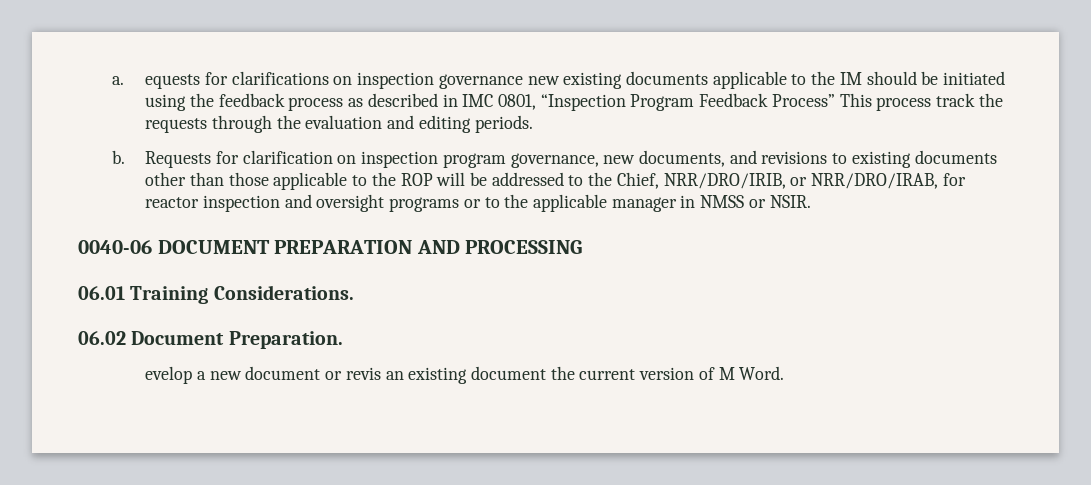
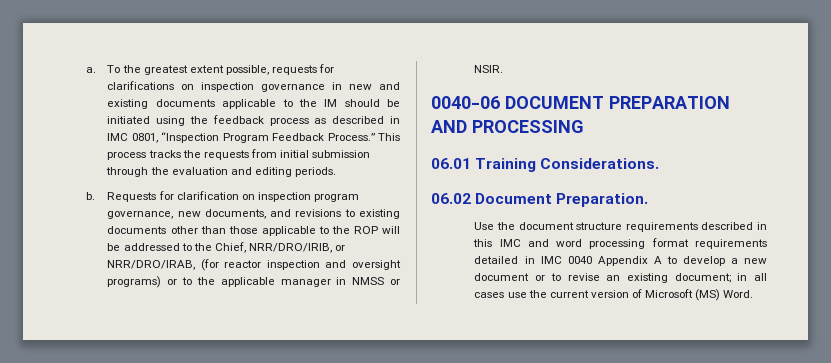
[145,74,201,89] equests -> [107,65,317,75] To the greatest extent possible, requests
[527,76,560,85] new -> [332,82,401,90] in new and
[771,94,835,107] Process” -> [327,133,375,141] Process.”
[936,93,976,107] track -> [148,150,181,158] tracks
(208, 125) none -> [250,149,371,158] from initial submission
[942,173,966,186] for -> [200,259,219,271] (for
[389,197,460,212] programs -> [107,276,162,288] programs)
[145,366,546,384] evelop a new document or revis an existing document -> [474,222,767,232] [473,238,767,249] [474,256,768,266] [474,273,767,283] [474,292,527,298] Use the document structure requirements described in this IMC and word processing format requirements detailed in IMC 0040 Appendix A to develop a new document or to revise an existing document; in all cases use
[718,367,735,380] M -> [645,289,721,301] Microsoft (MS)

